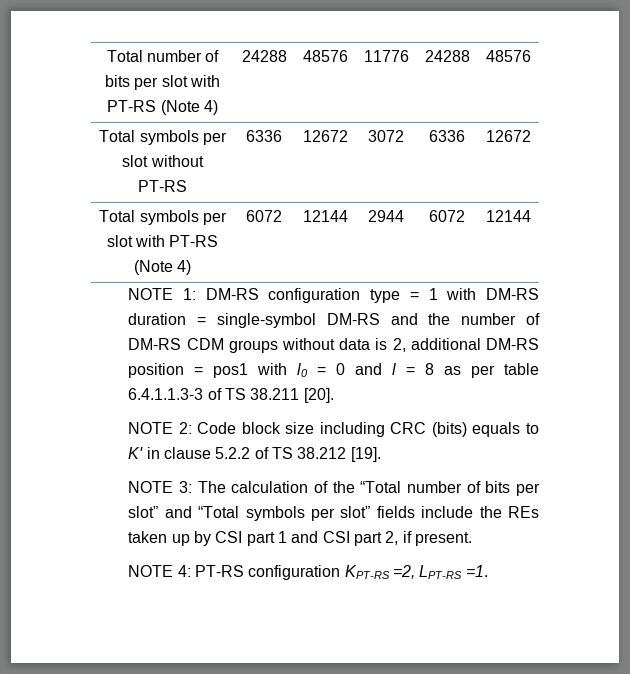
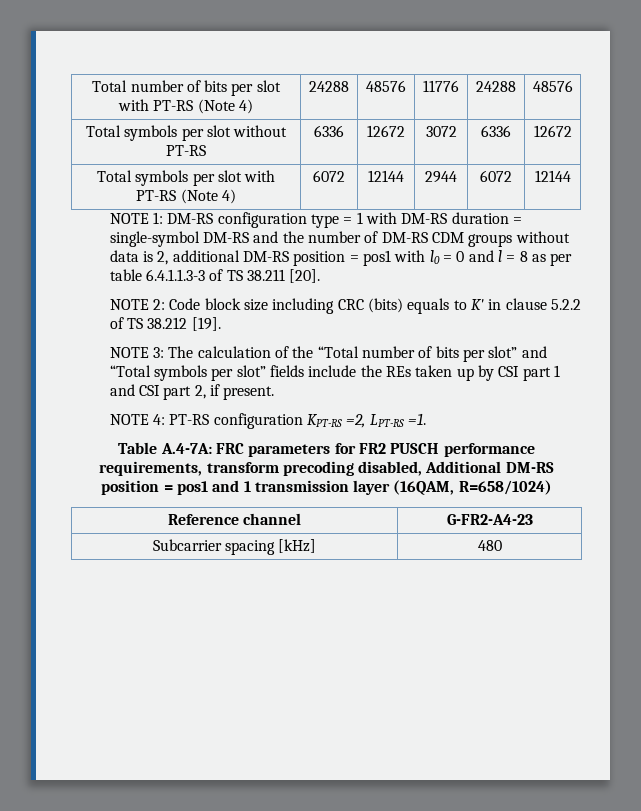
(488, 571) none -> [118,442,535,457] [99,461,554,476] [101,480,552,495] [167,513,302,525] [446,514,533,525] [152,539,317,555] [477,540,502,551] // Table A.4-7A: FRC parameters for FR2 PUSCH performance requirements, transform precoding disabled, Additional DM-RS position = pos1 and 1 transmission layer (16QAM, R=658/1024) // Reference channel | G-FR2-A4-23 // Subcarrier spacing [kHz] | 480

